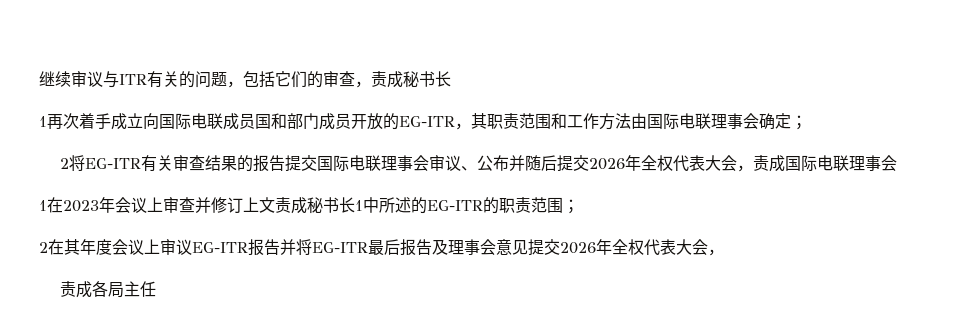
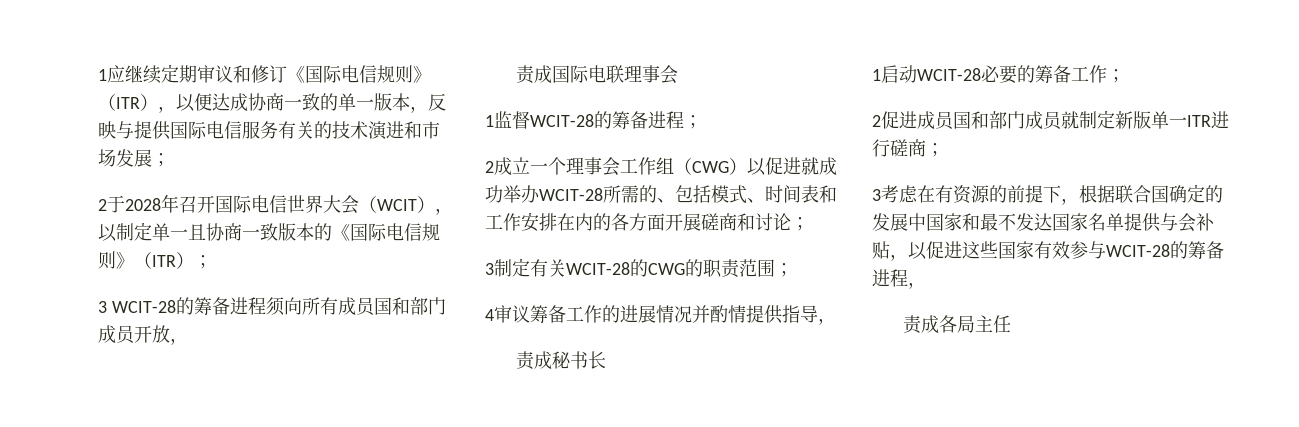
[39,71,451,88] [39,113,223,130] 继续审议与ITR有关的问题，包括它们的审查，责成秘书长 // 1再次着手成立向国际电联 -> [98,64,431,84] [98,93,446,113] [98,121,440,140] [98,149,170,167] [98,194,453,215] [98,222,440,242] [98,251,212,269] [98,297,338,316] 1应继续定期审议和修订《国际电信规则》（ITR），以便达成协商一致的单一版本，反映与提供国际电信服务有关的技术演进和市场发展； // 2于2028年召开国际电信世界大会（WCIT），以制定单一且协商一致版本的《国际电信规则》（ITR）； // 3 WCIT-28的筹备进程须向所有
[383,113,807,130] [60,155,754,172] 的EG-ITR，其职责范围和工作方法由国际电联理事会确定； // 2将EG-ITR有关审查结果的报告提交国际电联理事会审议、公布并随后提交2026年全权代表大会， -> [170,338,188,345] ， //
[47,197,579,214] [39,239,708,256] 在2023年会议上审查并修订上文责成秘书长1中所述的EG-ITR的职责范围； // 2在其年度会议上审议EG-ITR报告并将EG-ITR最后报告及理事会意见提交2026年全权代表大会 -> [494,111,702,129] [485,157,837,176] [485,185,837,204] [485,212,809,232] [485,258,793,278] [485,305,836,325] [515,351,606,370] [872,65,1125,84] [872,110,1229,130] [872,139,944,157] [872,184,1223,205] [872,213,1214,232] [872,241,1224,261] [872,269,908,287] 监督WCIT-28的筹备进程； // 2成立一个理事会工作组（CWG）以促进就成功举办WCIT-28所需的、包括模式、时间表和工作安排在内的各方面开展磋商和讨论； // 3制定有关WCIT-28的CWG的职责范围； // 4审议筹备工作的进展情况并酌情提供指导， // 责成秘书长 // 1启动WCIT-28必要的筹备工作； // 2促进成员国和部门成员就制定新版单一ITR进行磋商； // 3考虑在有资源的前提下，根据联合国确定的发展中国家和最不发达国家名单提供与会补贴，以促进这些国家有效参与WCIT-28的筹备进程

